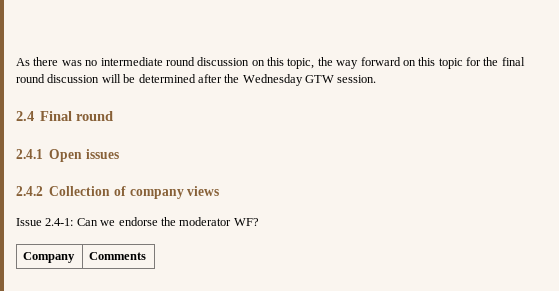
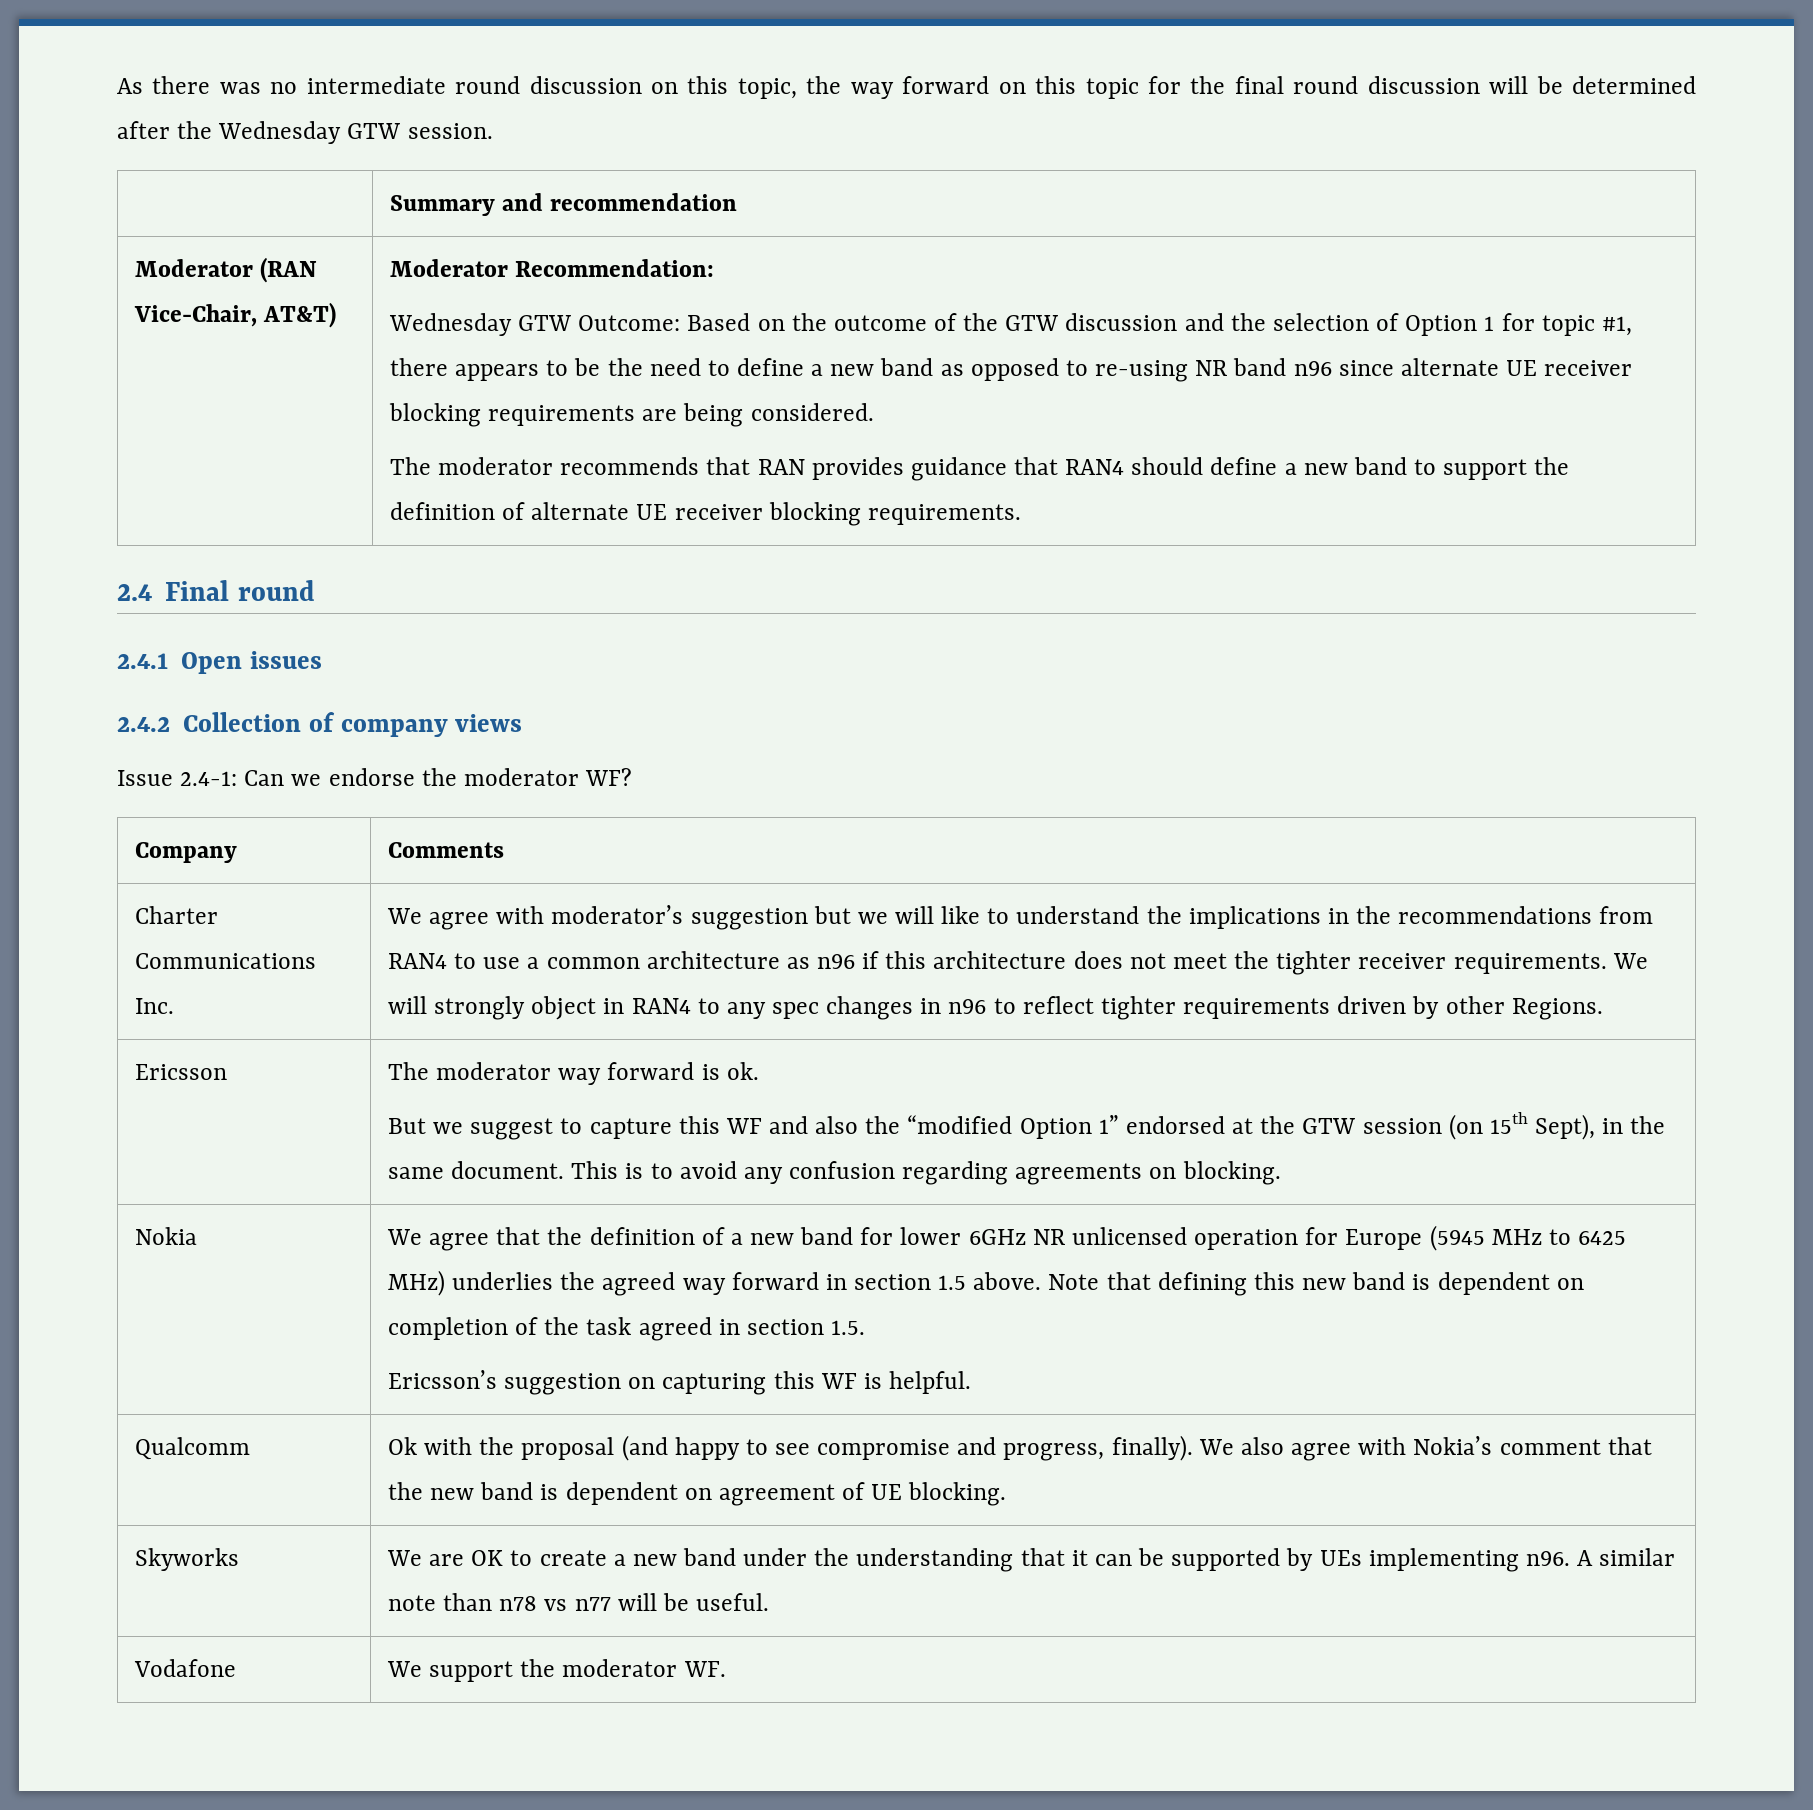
(377, 79) none -> [389,193,738,216] [134,257,318,283] [133,302,337,328] [389,259,715,277] [388,313,1632,336] [389,358,1633,382] [388,403,874,427] [389,457,1570,481] [389,502,1021,526] // | Summary and recommendation // Moderator (RAN Vice-Chair, AT&T) | Moderator Recommendation: // Wednesday GTW Outcome: Based on the outcome of the GTW discussion and the selection of Option 1 for topic #1, there appears to be the need to define a new band as opposed to re-using NR band n96 since alternate UE receiver blocking requirements are being considered. // The moderator recommends that RAN provides guidance that RAN4 should define a new band to support the definition of alternate UE receiver blocking requirements.
(147, 256) none -> [134,906,218,924] [134,953,316,969] [134,998,174,1014] [386,905,1654,930] [387,951,1648,975] [387,996,1603,1020] [134,1064,227,1080] [387,1062,759,1085] [387,1112,1666,1140] [387,1161,1281,1185] [134,1227,197,1245] [386,1225,1626,1251] [387,1270,1584,1296] [387,1317,865,1341] [387,1370,971,1395] [134,1437,250,1460] [387,1435,1652,1461] [387,1482,1007,1506] [134,1548,239,1571] [386,1548,1676,1572] [387,1593,769,1611] [133,1659,236,1677] [386,1659,726,1682] // Charter Communications Inc. | We agree with moderator’s suggestion but we will like to understand the implications in the recommendations from RAN4 to use a common architecture as n96 if this architecture does not meet the tighter receiver requirements. We will strongly object in RAN4 to any spec changes in n96 to reflect tighter requirements driven by other Regions. // Ericsson | The moderator way forward is ok. // But we suggest to capture this WF and also the “modified Option 1” endorsed at the GTW session (on 15th Sept), in the same document. This is to avoid any confusion regarding agreements on blocking. // Nokia | We agree that the definition of a new band for lower 6GHz NR unlicensed operation for Europe (5945 MHz to 6425 MHz) underlies the agreed way forward in section 1.5 above. Note that defining this new band is dependent on completion of the task agreed in section 1.5. // Ericsson’s suggestion on capturing this WF is helpful. // Qualcomm | Ok with the proposal (and happy to see compromise and progress, finally). We also agree with Nokia’s comment that the new band is dependent on agreement of UE blocking. // Skyworks | We are OK to create a new band under the understanding that it can be supported by UEs implementing n96. A similar note than n78 vs n77 will be useful. // Vodafone | We support the moderator WF.

